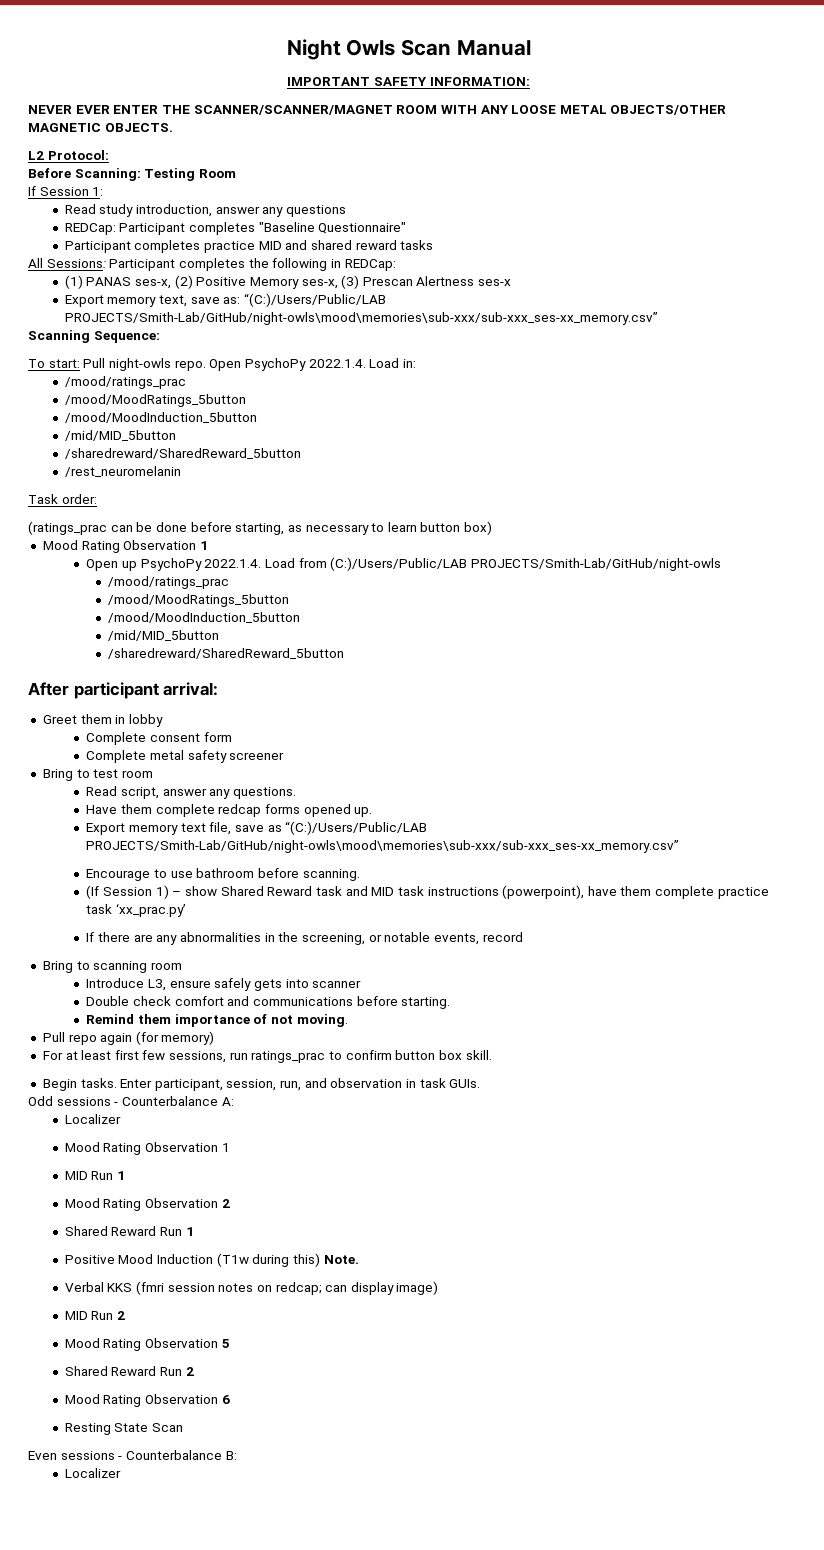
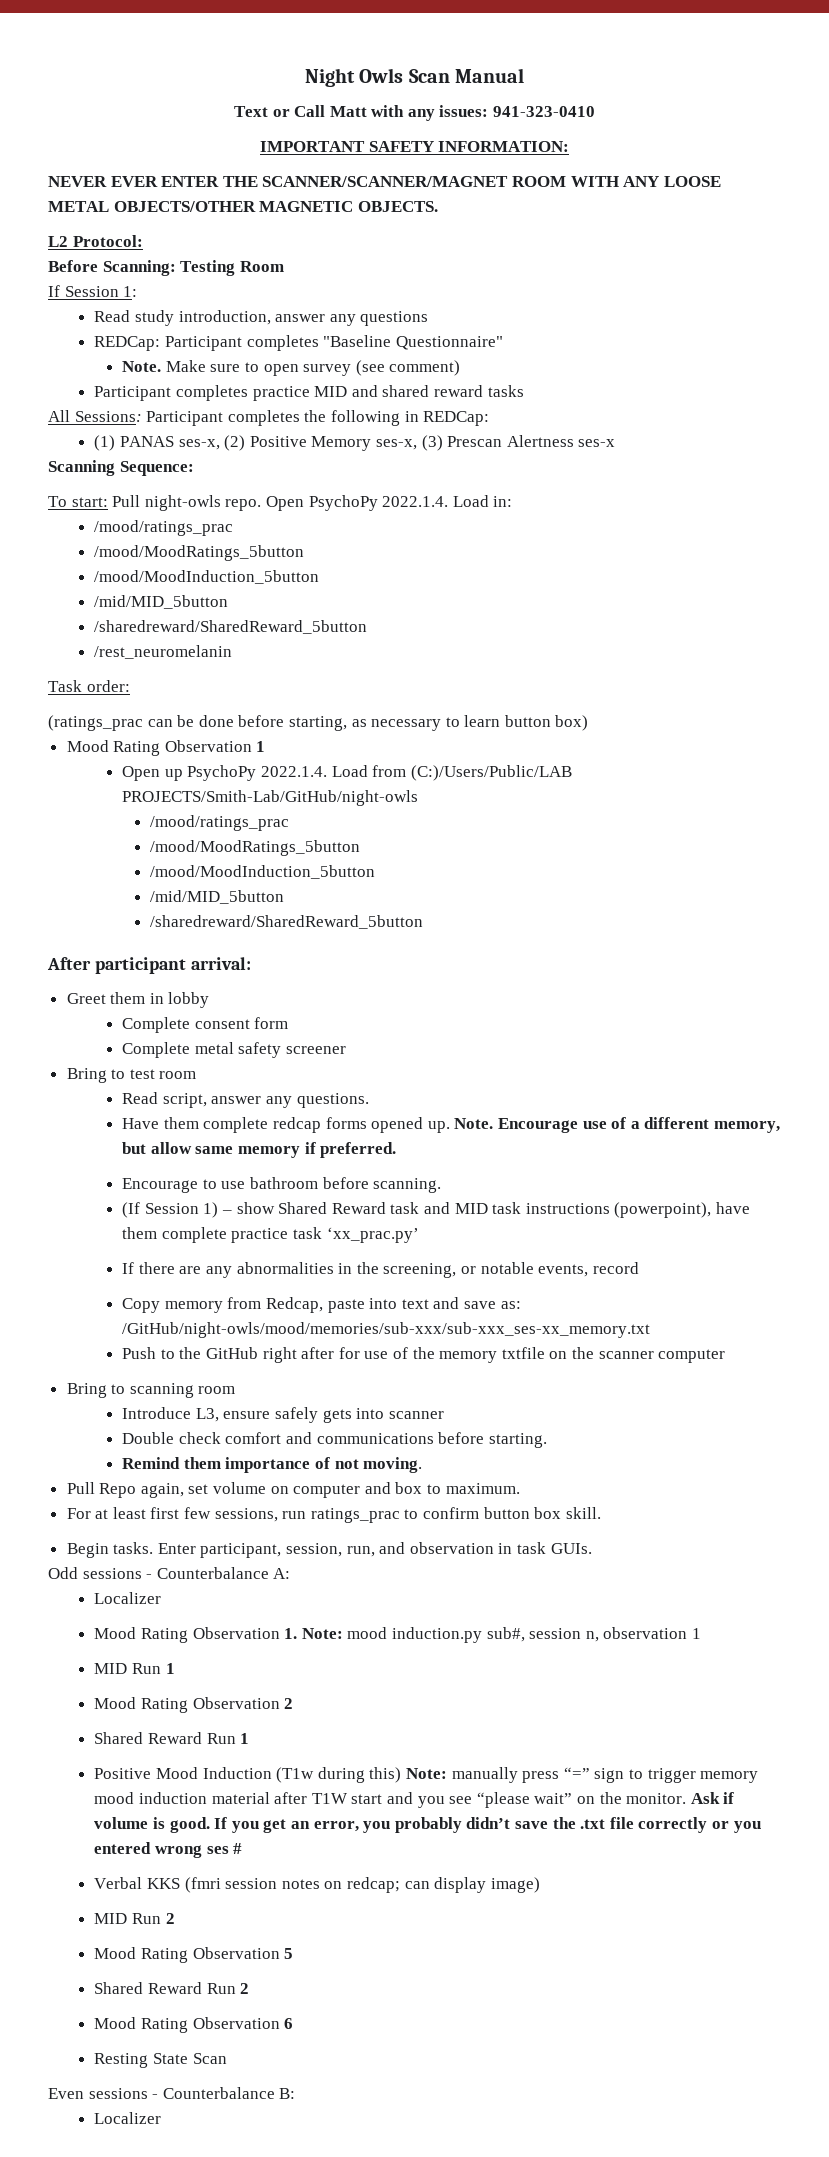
(531, 48) none -> [233,105,596,121] // Text or Call Matt with any issues: 941-323-0410
(407, 228) none -> [122,360,461,376] // Note. Make sure to open survey (see comment)
[64,293,386,307] [64,312,658,325] // Export memory text, save as: “(C:)/Users/Public/LAB PROJECTS/Smith-Lab/GitHub/night-owls\mood\memories\sub-xxx/sub-xxx_ses-xx_memory.csv” -> (616, 443) none
[86,821,428,835] [86,840,680,853] // Export memory text file, save as “(C:)/Users/Public/LAB PROJECTS/Smith-Lab/GitHub/night-owls\mood\memories\sub-xxx/sub-xxx_ses-xx_memory.csv” -> [454,1117,780,1133] [122,1142,397,1158] Note. Encourage use of a different memory, but allow same memory if preferred.
(523, 937) none -> [122,1297,521,1313] [122,1322,651,1338] [122,1347,726,1363] // Copy memory from Redcap, paste into text and save as: /GitHub/night-owls/mood/memories/sub-xxx/sub-xxx_ses-xx_memory.txt // Push to the GitHub right after for use of the memory txtfile on the scanner computer
[68,1031,215,1045] repo again (for memory) -> [99,1482,520,1498] Repo again, set volume on computer and box to maximum.
(218, 1147) none -> [284,1627,688,1643] 1. Note: mood induction.py sub#, session n, observation
[323,1255,359,1264] Note. -> [406,1767,759,1783] [94,1792,735,1808] [94,1817,761,1833] [94,1842,243,1858] Note: manually press “=” sign to trigger memory mood induction material after T1W start and you see “please wait” on the monitor. Ask if volume is good. If you get an error, you probably didn’t save the .txt file correctly or you entered wrong ses #

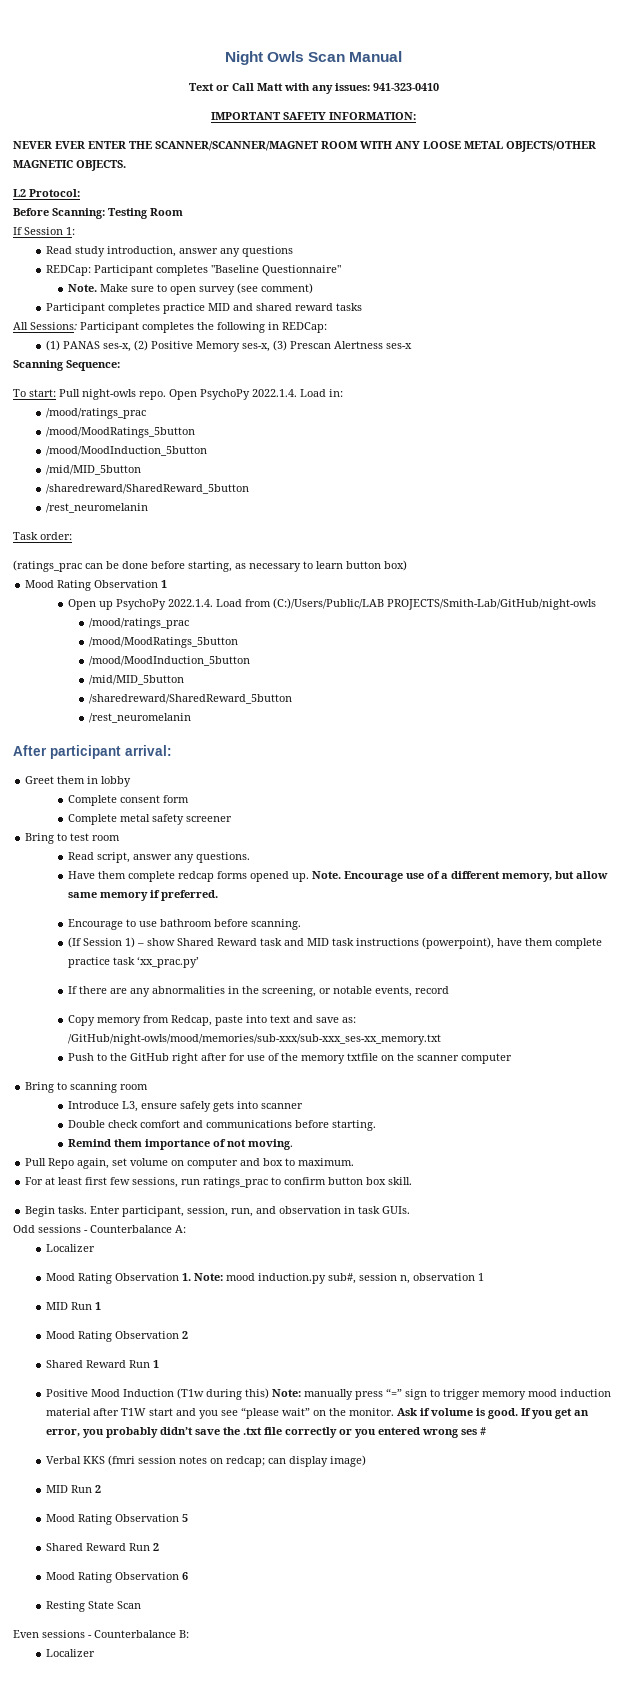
(424, 922) none -> [88,713,191,723] // /rest_neuromelanin

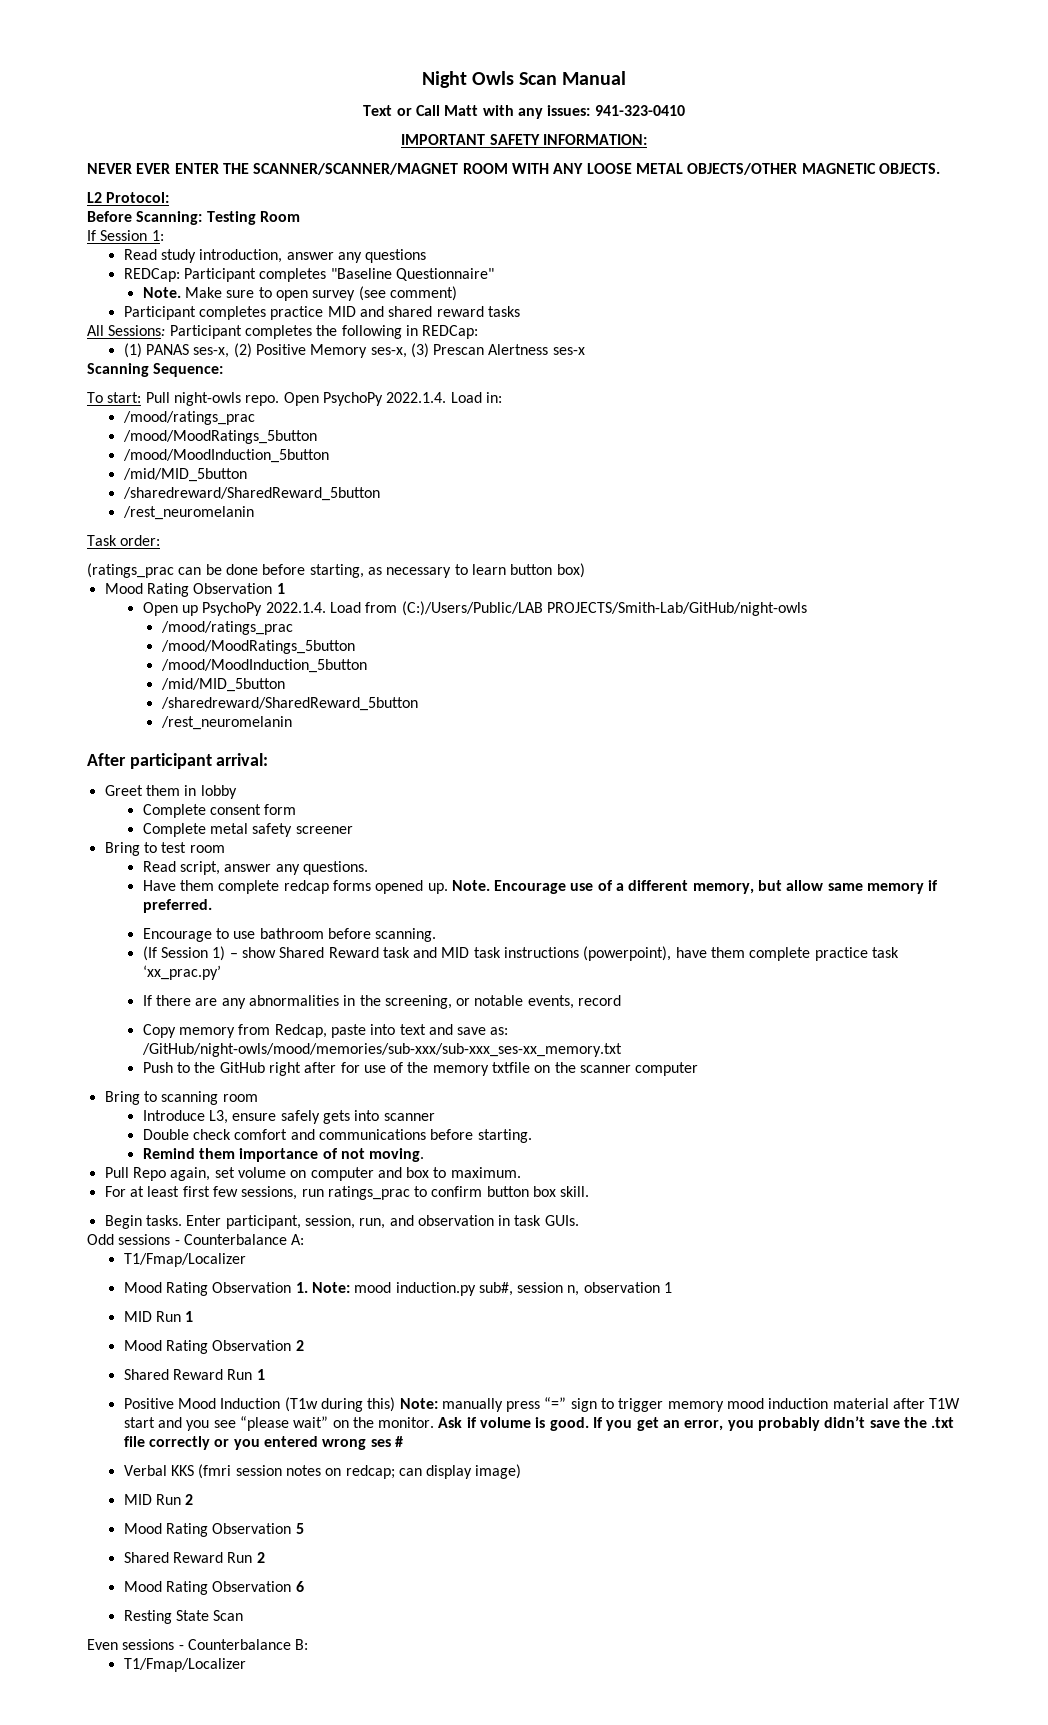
[46,1244,96,1252] Localizer -> [123,1253,246,1267] T1/Fmap/Localizer
[46,1649,96,1657] Localizer -> [123,1658,246,1672] T1/Fmap/Localizer

